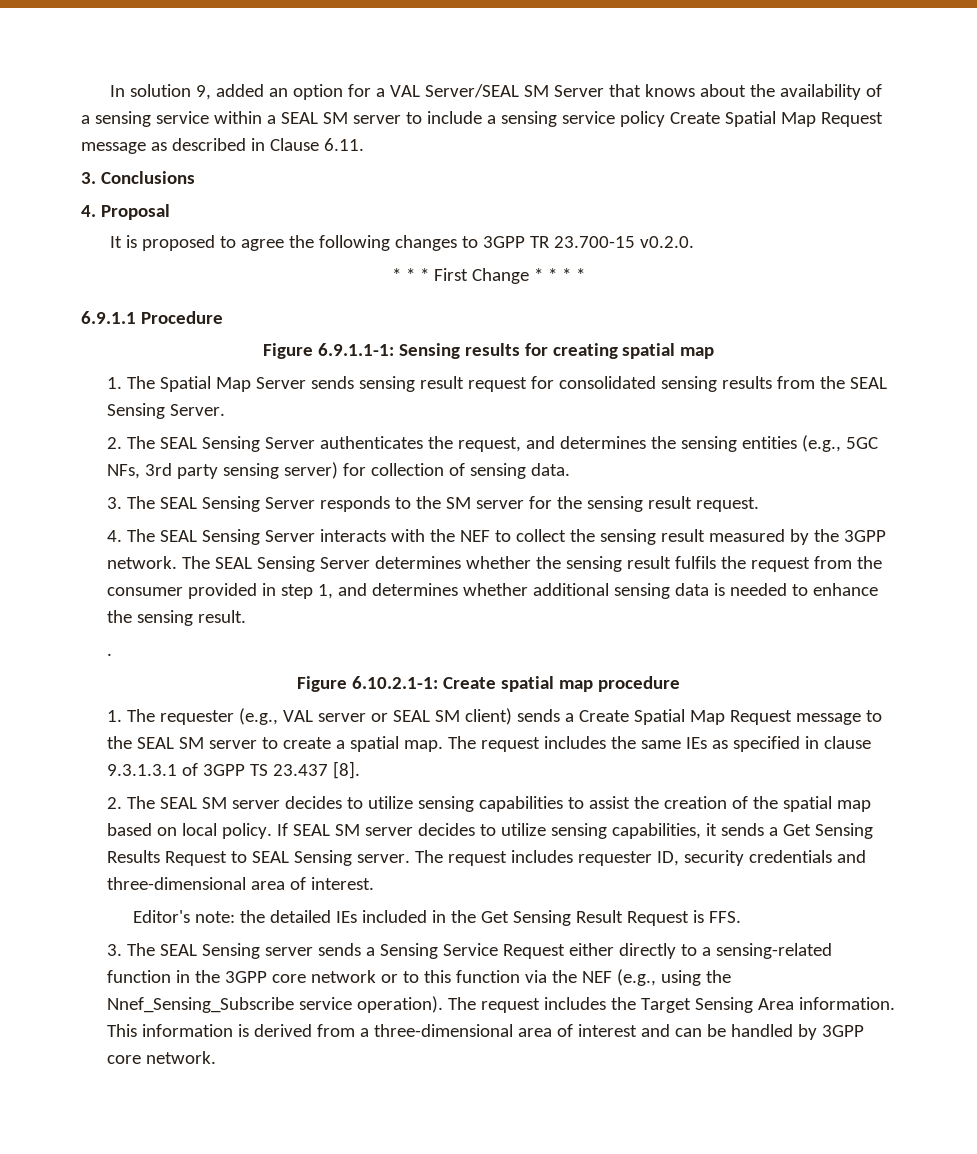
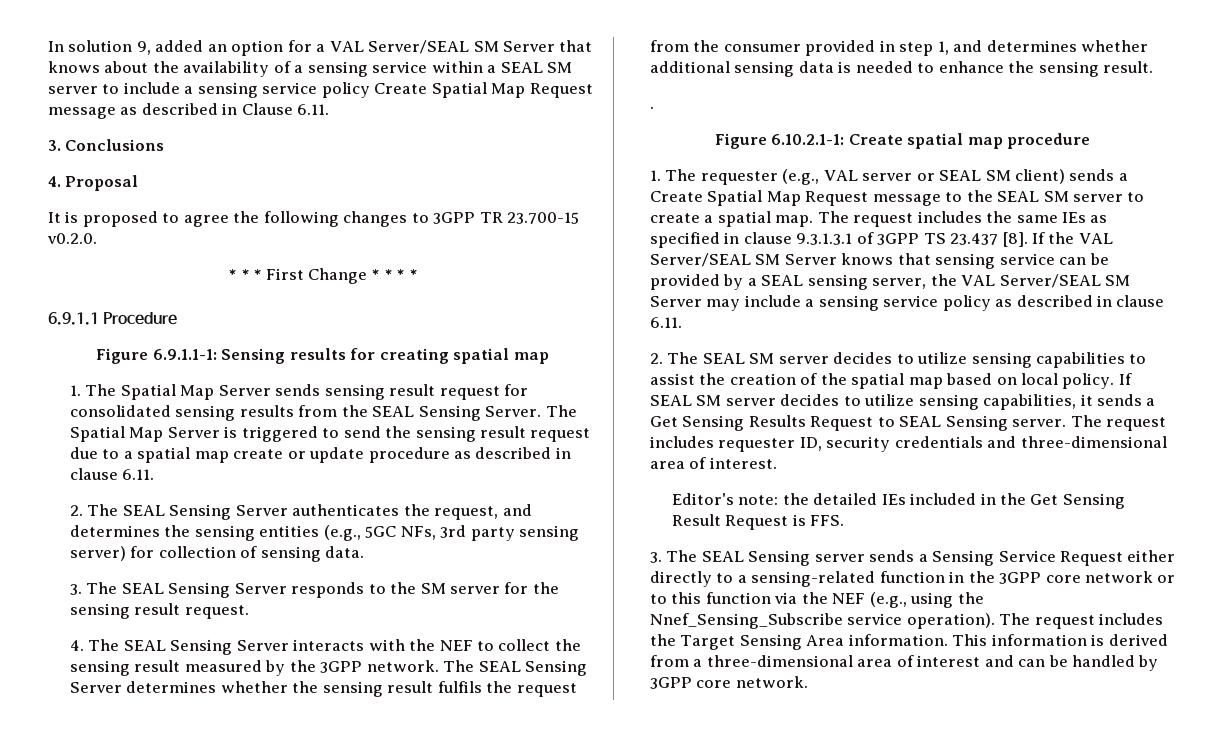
(225, 410) none -> [545,405,577,417] [69,426,591,442] [69,447,571,463] [69,468,155,480] The Spatial Map Server is triggered to send the sensing result request due to a spatial map create or update procedure as described in clause 6.11.
(360, 770) none -> [1032,232,1113,244] [649,253,1109,269] [649,274,1131,290] [649,295,1165,311] [649,317,682,328] If the VAL Server/SEAL SM Server knows that sensing service can be provided by a SEAL sensing server, the VAL Server/SEAL SM Server may include a sensing service policy as described in clause 6.11.

